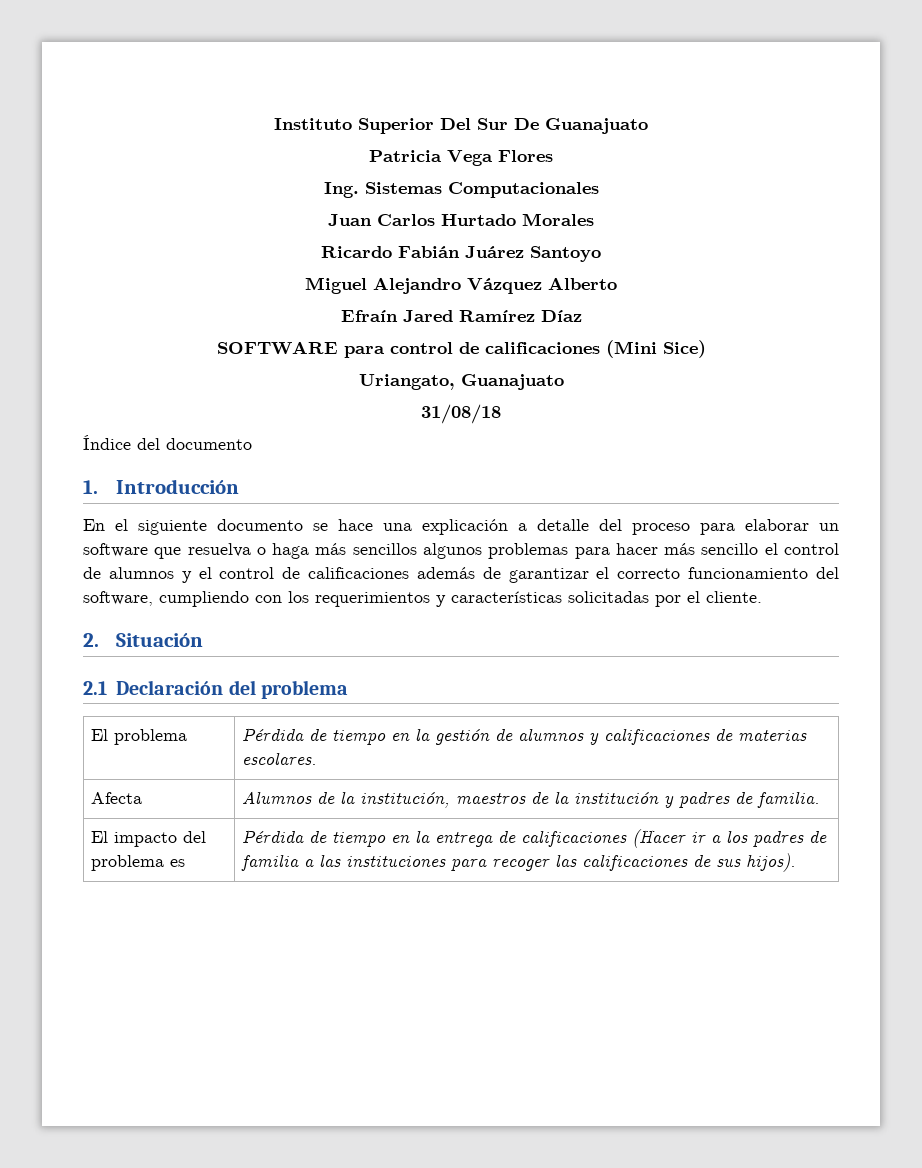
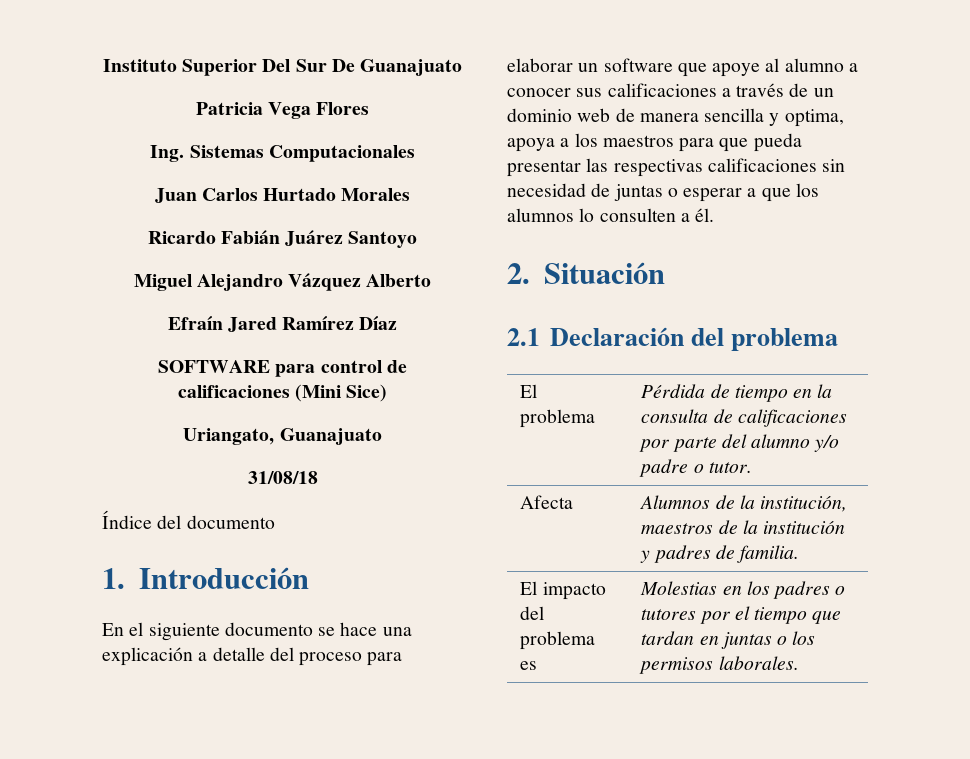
[187,543,840,559] [83,567,839,583] [83,591,762,607] resuelva o haga más sencillos algunos problemas para hacer más sencillo el control de alumnos y el control de calificaciones además de garantizar el correcto funcionamiento del software, cumpliendo con los requerimientos y características solicitadas por el cliente. -> [712,58,858,77] [507,83,834,97] [507,108,844,127] [507,133,802,152] [507,158,846,177] [507,183,819,202] [507,208,715,222] apoye al alumno a conocer sus calificaciones a través de un dominio web de manera sencilla y optima, apoya a los maestros para que pueda presentar las respectivas calificaciones sin necesidad de juntas o esperar a que los alumnos lo consulten a él.
[435,728,808,745] [242,752,318,765] gestión de alumnos y calificaciones de materias escolares. -> [641,409,847,427] [639,434,840,452] [639,459,752,477] consulta de calificaciones por parte del alumno y/o padre o tutor.
[242,829,828,848] [241,853,797,872] Pérdida de tiempo en la entrega de calificaciones (Hacer ir a los padres de familia a las instituciones para recoger las calificaciones de sus hijos). -> [640,581,846,599] [641,606,842,624] [641,631,816,649] [639,656,799,674] Molestias en los padres o tutores por el tiempo que tardan en juntas o los permisos laborales.

